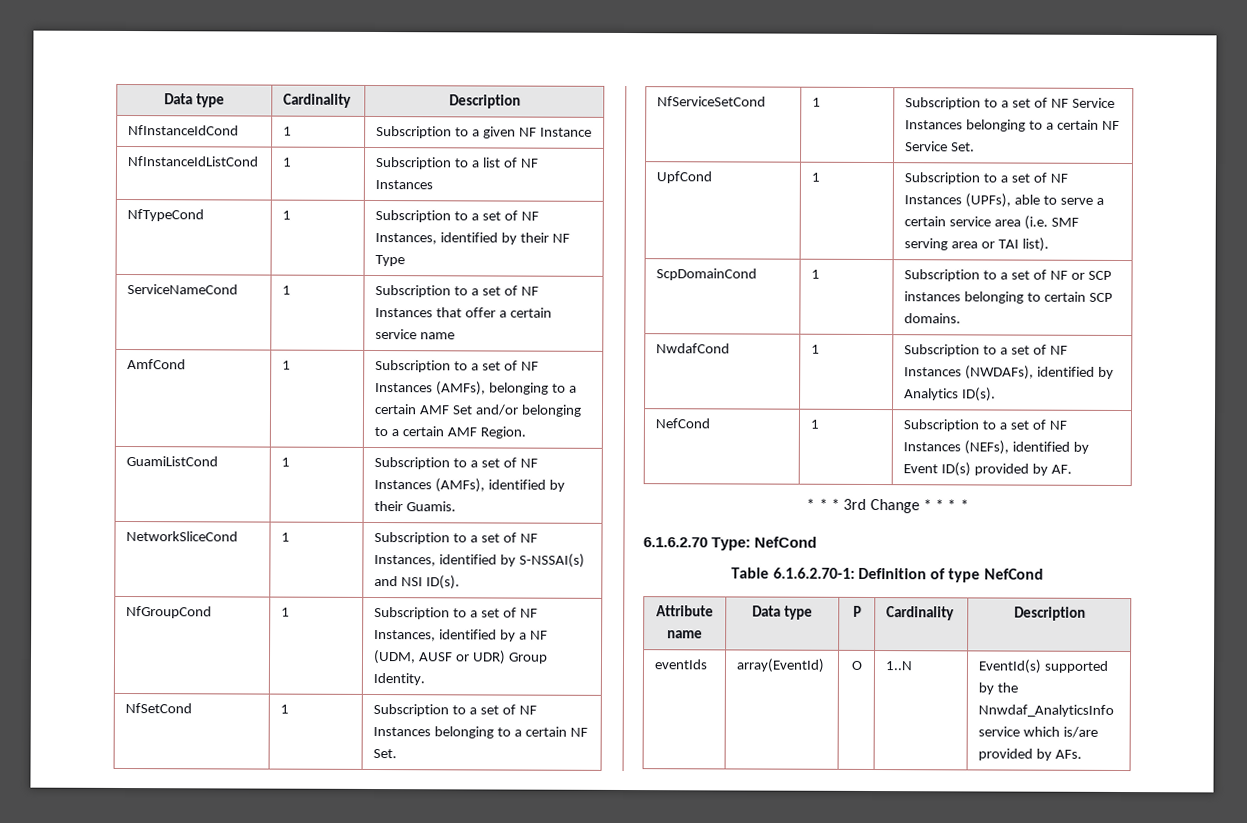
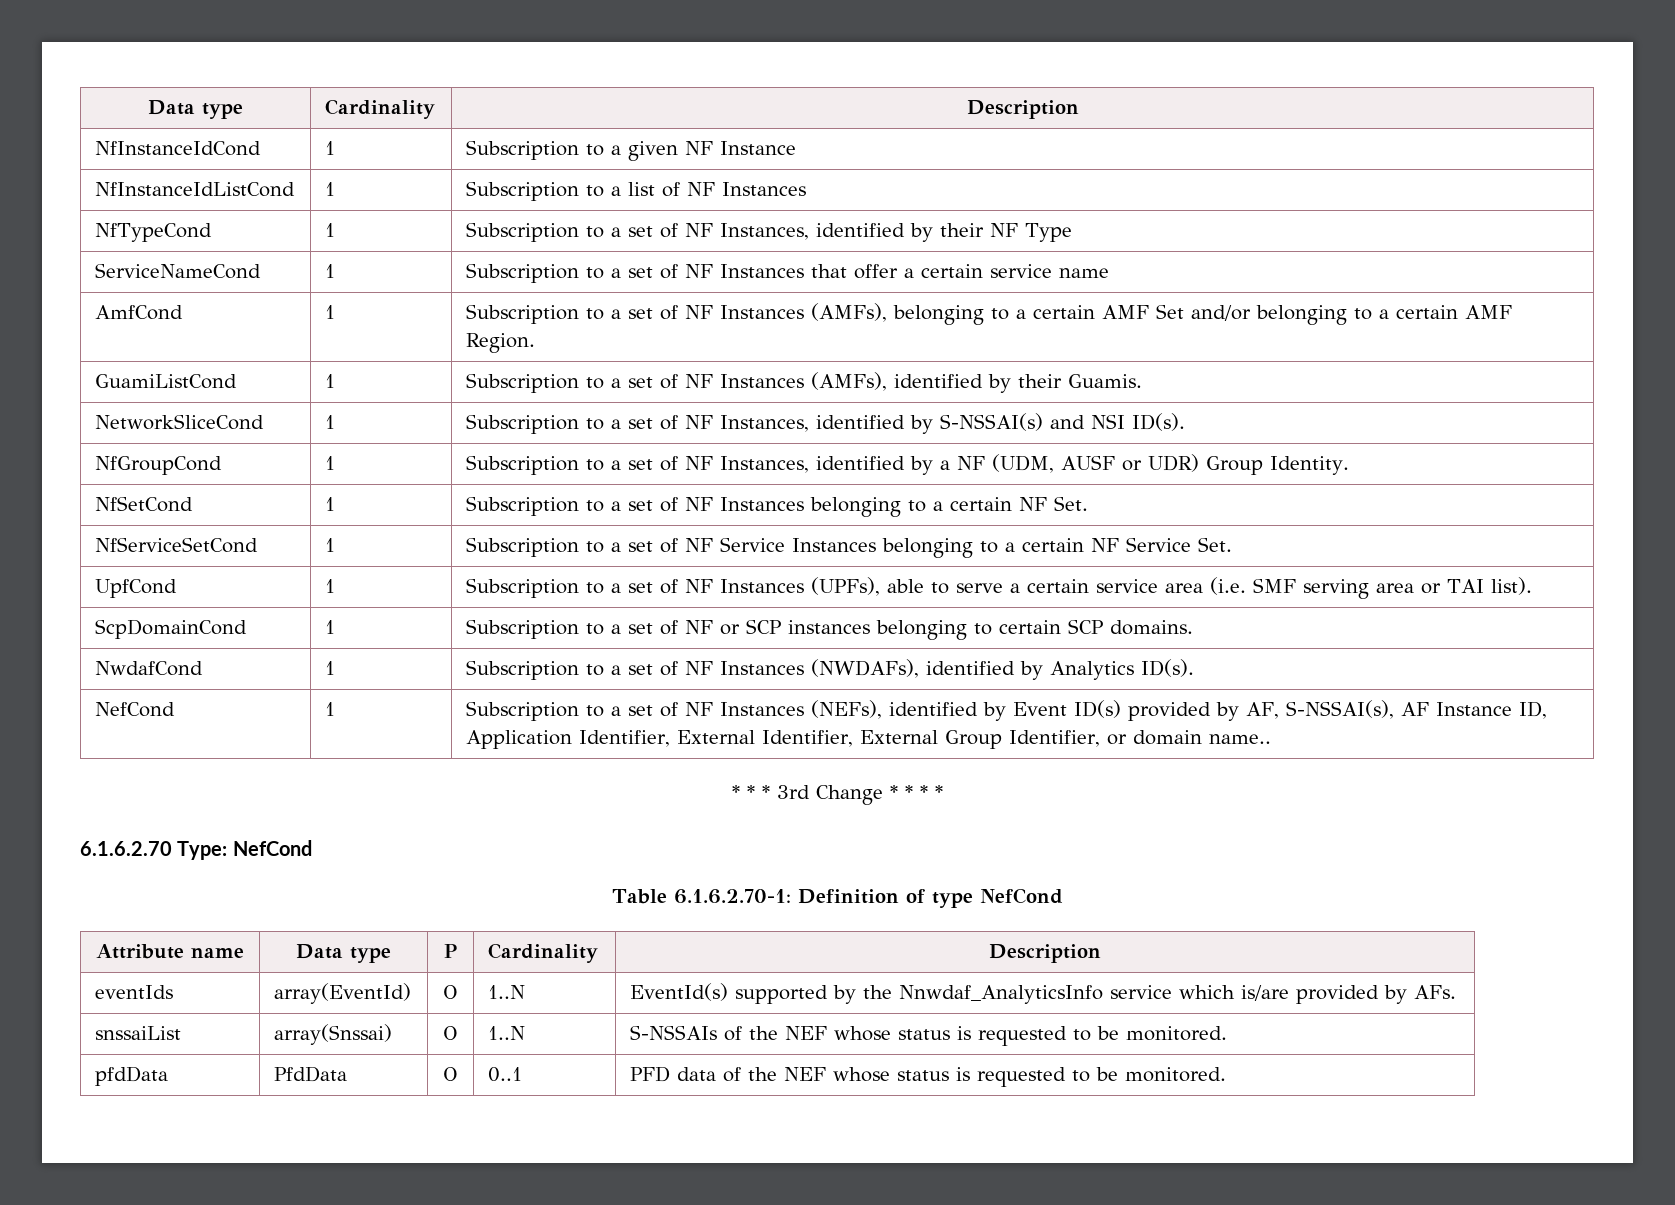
[1051,464,1073,474] AF. -> [1246,700,1548,719] [466,730,1272,749] AF, S-NSSAI(s), AF Instance ID, Application Identifier, External Identifier, External Group Identifier, or domain name..
(1083, 754) none -> [95,1026,182,1040] [274,1024,393,1045] [443,1026,458,1040] [488,1026,526,1040] [630,1025,1228,1046] [95,1066,169,1086] [274,1066,348,1082] [443,1067,458,1081] [488,1067,523,1082] [630,1066,1227,1087] // snssaiList | array(Snssai) | O | 1..N | S-NSSAIs of the NEF whose status is requested to be monitored. // pfdData | PfdData | O | 0..1 | PFD data of the NEF whose status is requested to be monitored.

